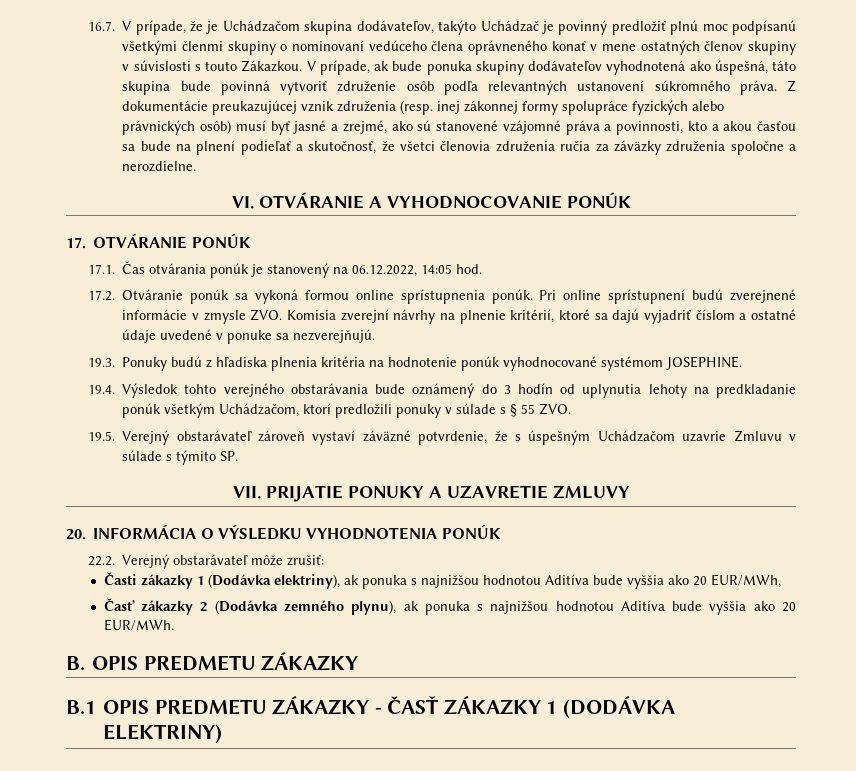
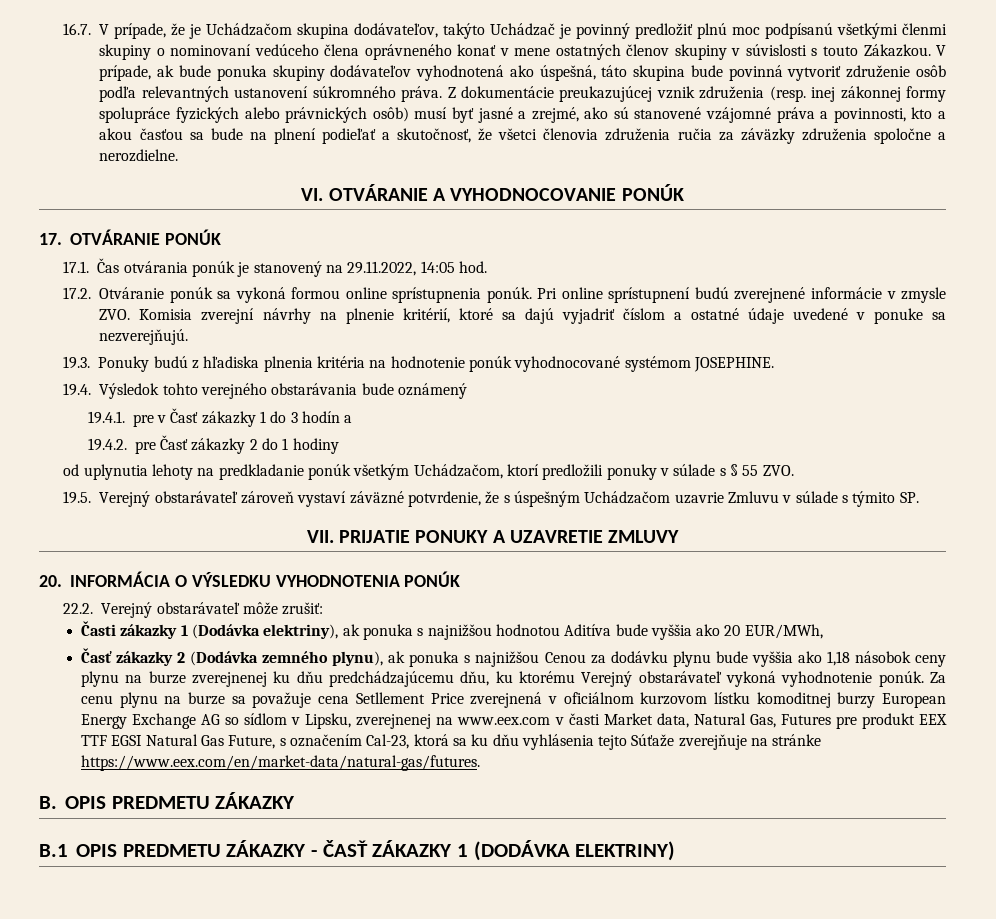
[352,265,418,277] 06.12.2022, -> [347,261,417,276] 29.11.2022,
[481,383,553,394] do 3 hodín -> [87,408,353,427] [87,435,339,454] // 19.4.1. pre v Časť zákazky 1 do 3 hodín a // 19.4.2. pre Časť zákazky 2 do 1 hodiny //
[555,600,796,615] [103,619,174,631] hodnotou Aditíva bude vyššia ako 20 EUR/MWh. -> [544,651,947,667] [81,671,946,687] [81,692,947,708] [81,713,948,729] [81,734,822,750] [81,755,481,771] Cenou za dodávku plynu bude vyššia ako 1,18 násobok ceny plynu na burze zverejnenej ku dňu predchádzajúcemu dňu, ku ktorému Verejný obstarávateľ vykoná vyhodnotenie ponúk. Za cenu plynu na burze sa považuje cena Setllement Price zverejnená v oficiálnom kurzovom lístku komoditnej burzy European Energy Exchange AG so sídlom v Lipsku, zverejnenej na www.eex.com v časti Market data, Natural Gas, Futures pre produkt EEX TTF EGSI Natural Gas Future, s označením Cal-23, ktorá sa ku dňu vyhlásenia tejto Súťaže zverejňuje na stránke https://www.eex.com/en/market-data/natural-gas/futures.

